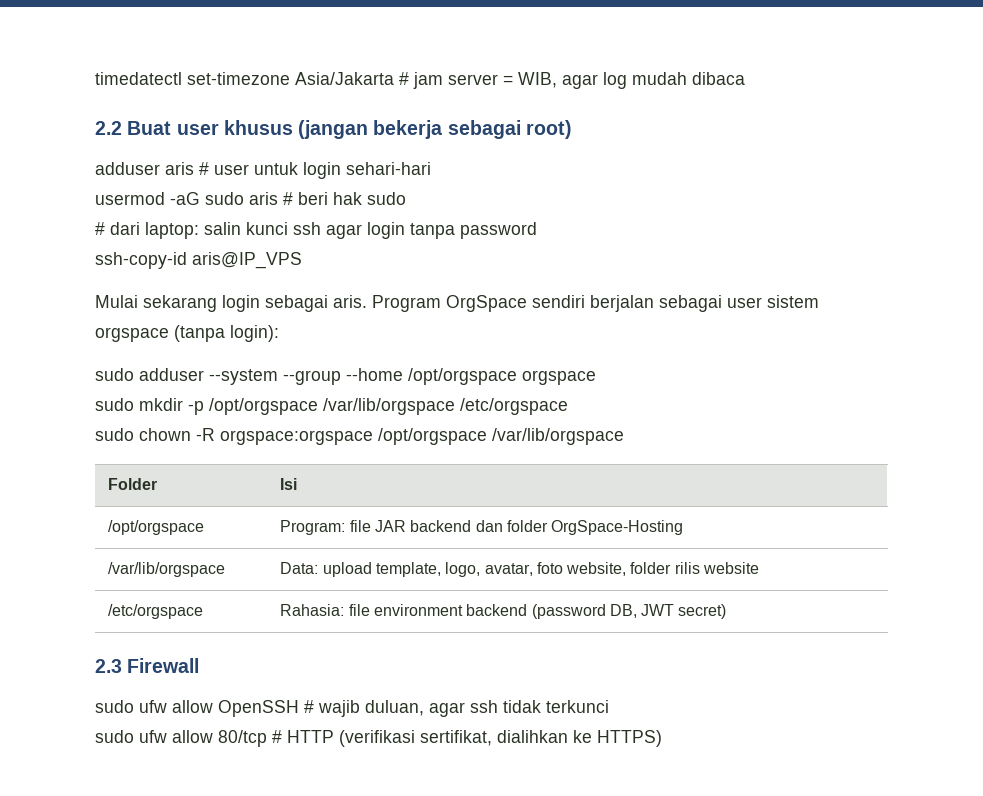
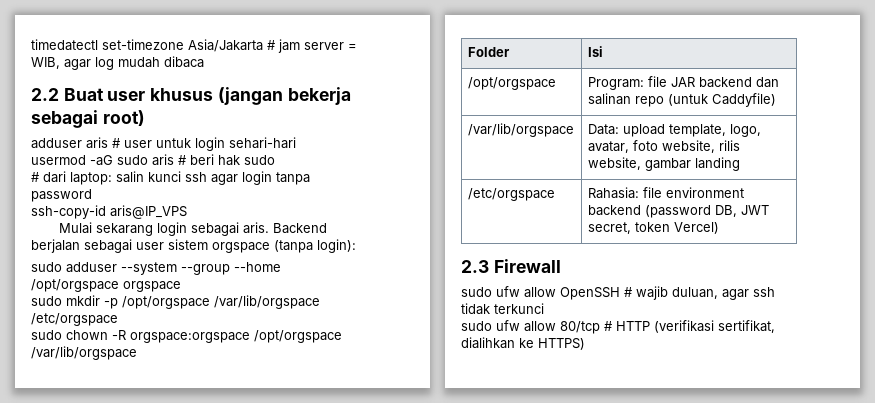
[372,295,585,312] Program OrgSpace sendiri -> [273,223,328,234] Backend
[506,520,684,535] folder OrgSpace-Hosting -> [587,93,776,107] salinan repo (untuk Caddyfile)
[630,562,760,574] folder rilis website -> [718,140,740,151] [587,157,740,171] rilis website, gambar landing
[678,604,727,619] secret) -> [587,222,719,234] secret, token Vercel)

